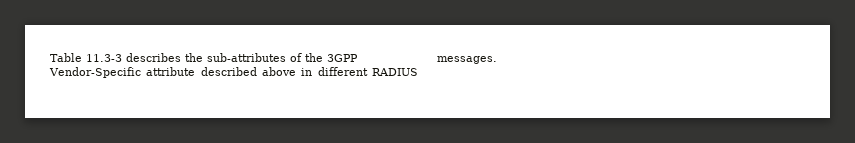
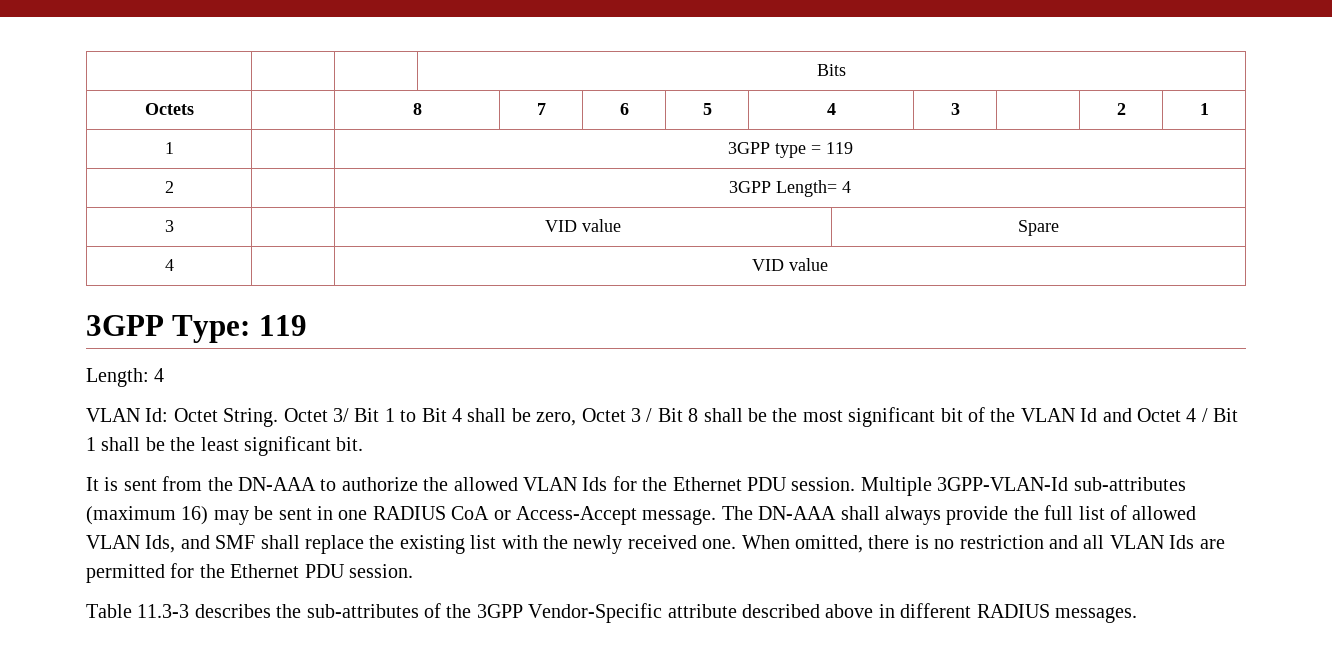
(50, 57) none -> [817,64,846,76] [144,103,194,115] [412,103,422,115] [536,103,546,115] [619,103,629,115] [702,103,712,115] [826,103,836,115] [950,103,960,115] [1116,103,1126,115] [1199,103,1209,115] [164,142,174,154] [727,142,853,158] [164,181,174,193] [729,180,851,197] [164,220,174,232] [545,219,621,232] [1018,220,1059,236] [164,259,174,271] [752,258,828,271] [86,315,307,343] [86,368,165,387] [86,407,1239,427] [86,436,364,456] [86,476,1186,496] [86,505,1197,525] [86,535,1225,554] [86,563,413,583] | | | Bits // Octets | | 8 | 7 | 6 | 5 | 4 | 3 | | 2 | 1 // 1 | | 3GPP type = 119 // 2 | | 3GPP Length= 4 // 3 | | VID value | Spare // 4 | | VID value // 3GPP Type: 119 // Length: 4 // VLAN Id: Octet String. Octet 3/ Bit 1 to Bit 4 shall be zero, Octet 3 / Bit 8 shall be the most significant bit of the VLAN Id and Octet 4 / Bit 1 shall be the least significant bit. // It is sent from the DN-AAA to authorize the allowed VLAN Ids for the Ethernet PDU session. Multiple 3GPP-VLAN-Id sub-attributes (maximum 16) may be sent in one RADIUS CoA or Access-Accept message. The DN-AAA shall always provide the full list of allowed VLAN Ids, and SMF shall replace the existing list with the newly received one. When omitted, there is no restriction and all VLAN Ids are permitted for the Ethernet PDU session. //

